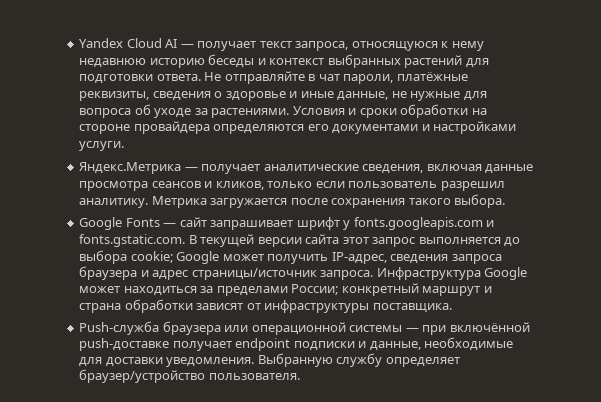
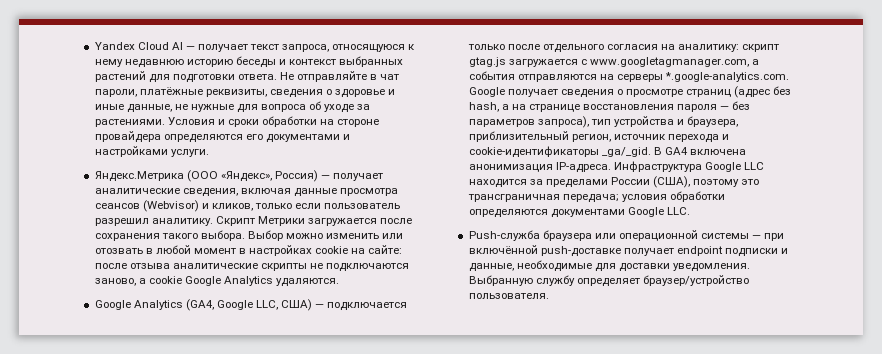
(182, 168) none -> [186,170,318,182] (ООО «Яндекс», Россия)
(201, 184) none -> [142,200,199,212] (Webvisor)
[151,196,207,208] Метрика -> [215,216,305,226] Скрипт Метрики
[79,217,495,230] [79,234,521,247] [79,250,502,264] [79,266,528,280] [79,283,492,296] [79,299,452,313] // Google Fonts — сайт запрашивает шрифт у fonts.googleapis.com и fonts.gstatic.com. В текущей версии сайта этот запрос выполняется до выбора cookie; Google может получить IP-адрес, сведения запроса браузера и адрес страницы/источник запроса. Инфраструктура Google может находиться за пределами России; конкретный маршрут и страна обработки зависят от инфраструктуры поставщика. -> [247,230,404,241] [94,245,403,256] [94,263,410,272] [94,276,340,287] [94,299,408,311] [467,44,780,53] [468,57,760,67] [468,71,790,82] [468,86,792,98] [468,101,751,112] [468,116,739,128] [468,131,730,143] [468,146,747,158] [468,161,765,173] [468,176,760,188] [467,191,725,203] [468,207,690,218] Выбор можно изменить или отозвать в любой момент в настройках cookie на сайте: после отзыва аналитические скрипты не подключаются заново, а cookie Google Analytics удаляются. // Google Analytics (GA4, Google LLC, США) — подключается только после отдельного согласия на аналитику: скрипт gtag.js загружается с www.googletagmanager.com, а события отправляются на серверы *.google-analytics.com. Google получает сведения о просмотре страниц (адрес без hash, а на странице восстановления пароля — без параметров запроса), тип устройства и браузера, приблизительный регион, источник перехода и cookie-идентификаторы _ga/_gid. В GA4 включена анонимизация IP-адреса. Инфраструктура Google LLC находится за пределами России (США), поэтому это трансграничная передача; условия обработки определяются документами Google LLC.

